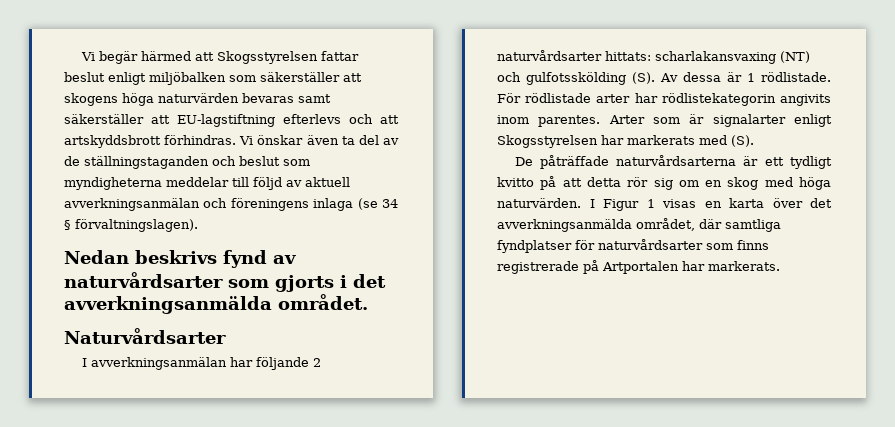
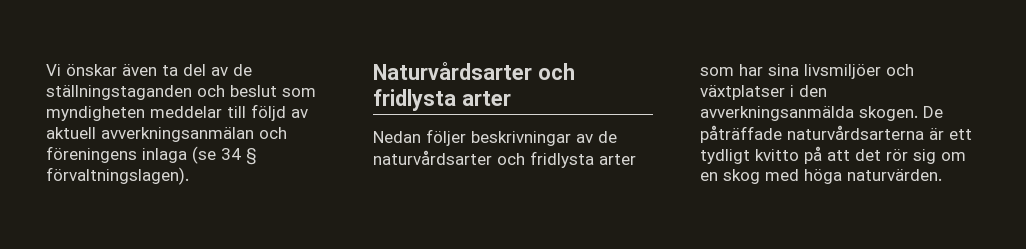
[80,51,359,64] [64,72,362,85] [64,93,331,106] [64,114,399,127] [64,135,254,148] Vi begär härmed att Skogsstyrelsen fattar beslut enligt miljöbalken som säkerställer att skogens höga naturvärden bevaras samt säkerställer att EU-lagstiftning efterlevs och att artskyddsbrott förhindras. Vi -> [46,64,61,76] Vi
[64,177,162,190] myndigheterna -> [46,106,145,121] myndigheten
[64,250,296,268] [64,272,386,292] [64,294,368,314] [64,328,226,344] [81,357,321,370] [497,50,810,64] [497,72,831,85] [497,93,831,106] [497,114,832,127] [497,135,754,148] Nedan beskrivs fynd av naturvårdsarter som gjorts i det avverkningsanmälda området. // Naturvårdsarter // I avverkningsanmälan har följande 2 naturvårdsarter hittats: scharlakansvaxing (NT) och gulfotsskölding (S). Av dessa är 1 rödlistade. För rödlistade arter har rödlistekategorin angivits inom parentes. Arter som är signalarter enligt Skogsstyrelsen har markerats med (S). // -> [373,62,575,80] [373,89,511,111] [373,129,617,146] [373,150,636,168] [700,64,914,79] [700,85,827,100] [700,106,918,121] Naturvårdsarter och fridlysta arter // Nedan följer beskrivningar av de naturvårdsarter och fridlysta arter som har sina livsmiljöer och växtplatser i den avverkningsanmälda skogen.
[586,177,621,187] detta -> [855,149,881,161] det
[589,198,832,211] [497,218,781,232] [497,239,769,253] [497,260,780,274] I Figur 1 visas en karta över det avverkningsanmälda området, där samtliga fyndplatser för naturvårdsarter som finns registrerade på Artportalen har markerats. -> (942, 175) none

